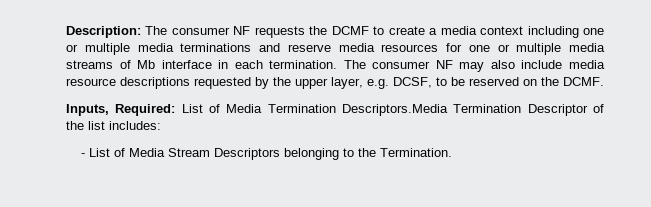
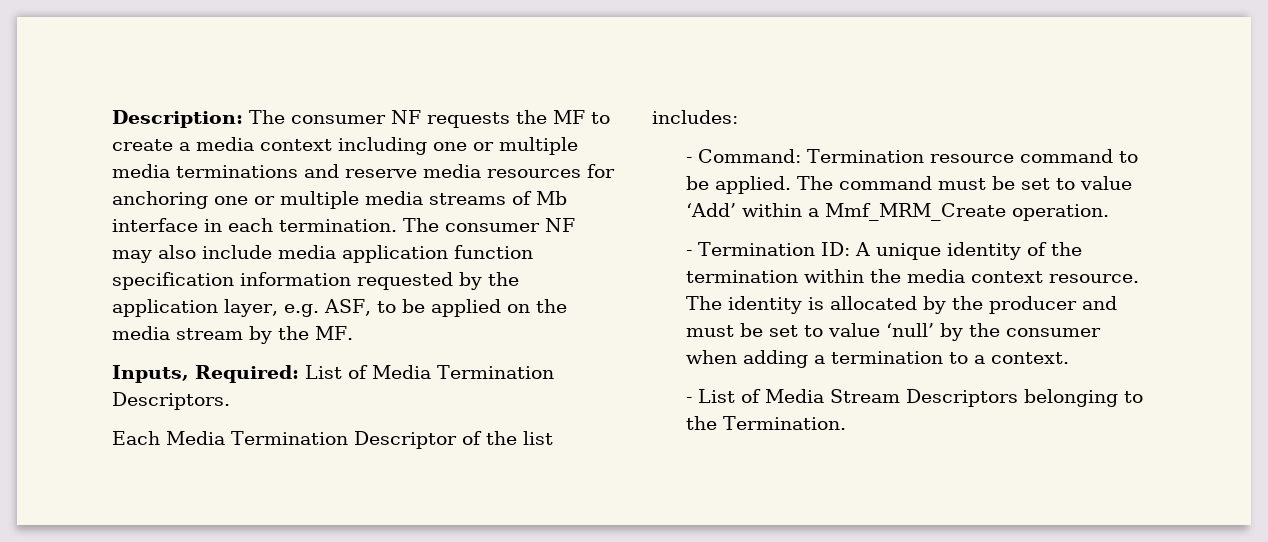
[331,26,369,35] DCMF -> [553,110,585,124] MF
(462, 47) none -> [112,191,208,209] anchoring
[66,77,190,89] resource descriptions -> [342,245,533,263] [112,272,351,290] application function specification information
[295,78,328,89] upper -> [112,299,218,317] application
[393,77,519,88] DCSF, to be reserved -> [323,299,501,317] ASF, to be applied
[563,77,604,86] DCMF. -> [112,326,353,344] media stream by the MF.
[342,104,449,116] Descriptors.Media -> [112,392,230,410] [112,431,225,445] Descriptors. // Each Media
(161, 125) none -> [686,149,1139,163] [686,176,1133,194] [686,203,1110,221] [686,242,1083,260] [686,269,1140,283] [686,296,1118,314] [686,323,1102,341] [686,350,1070,368] // - Command: Termination resource command to be applied. The command must be set to value ‘Add’ within a Mmf_MRM_Create operation. // - Termination ID: A unique identity of the termination within the media context resource. The identity is allocated by the producer and must be set to value ‘null’ by the consumer when adding a termination to a context.

